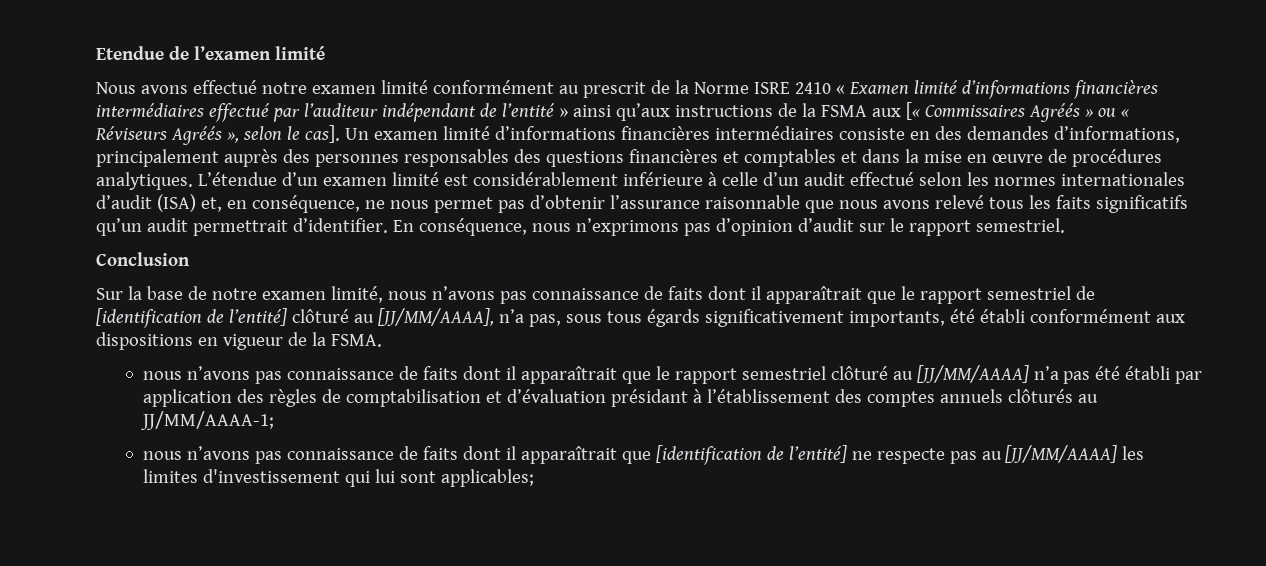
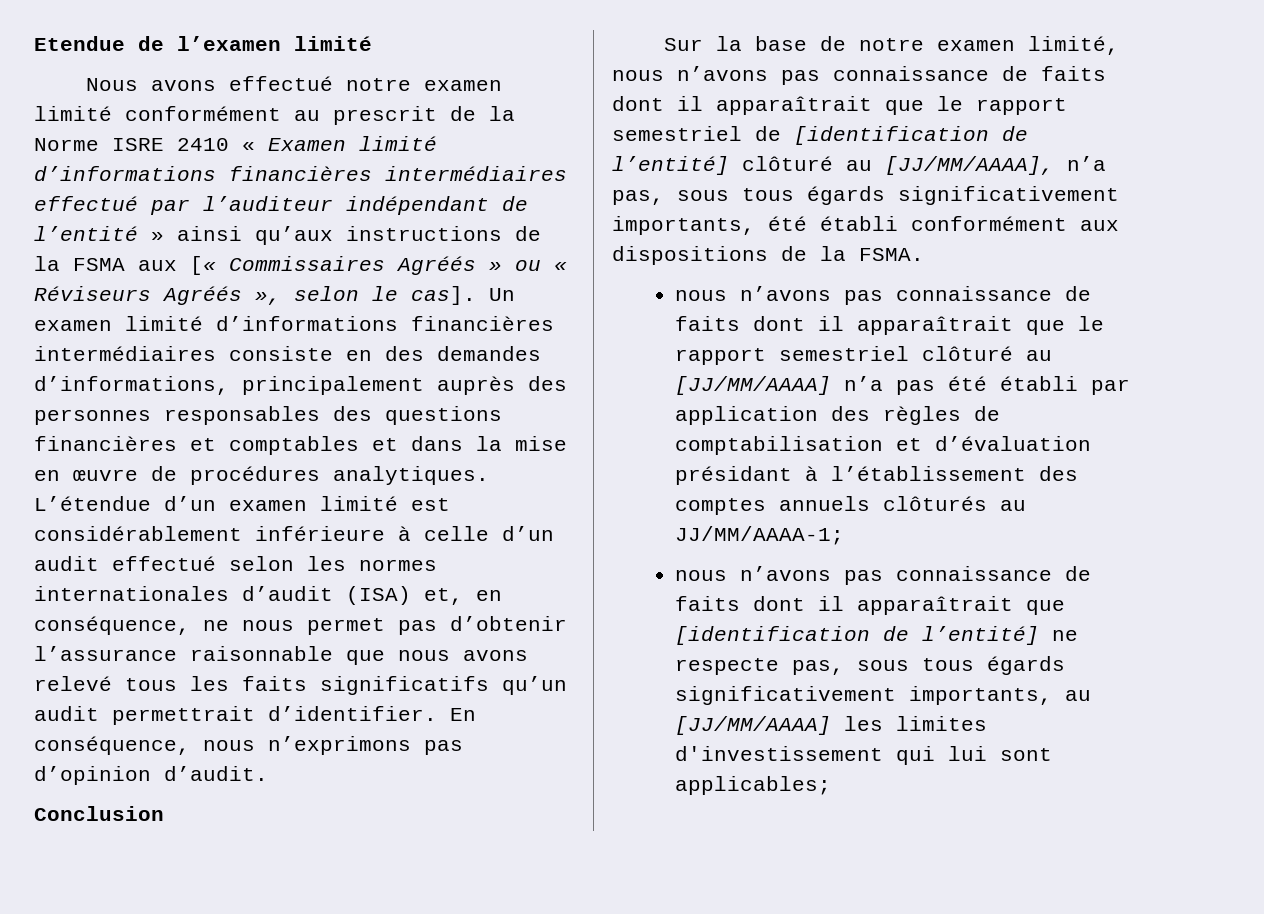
[797,218,1065,236] d’audit sur le rapport semestriel. -> [164,766,268,781] d’audit.
[197,334,283,350] en vigueur -> (768, 255) none
[949,451,977,464] pas -> [791,656,1065,675] [674,686,1052,705] pas, sous tous égards significativement importants,

